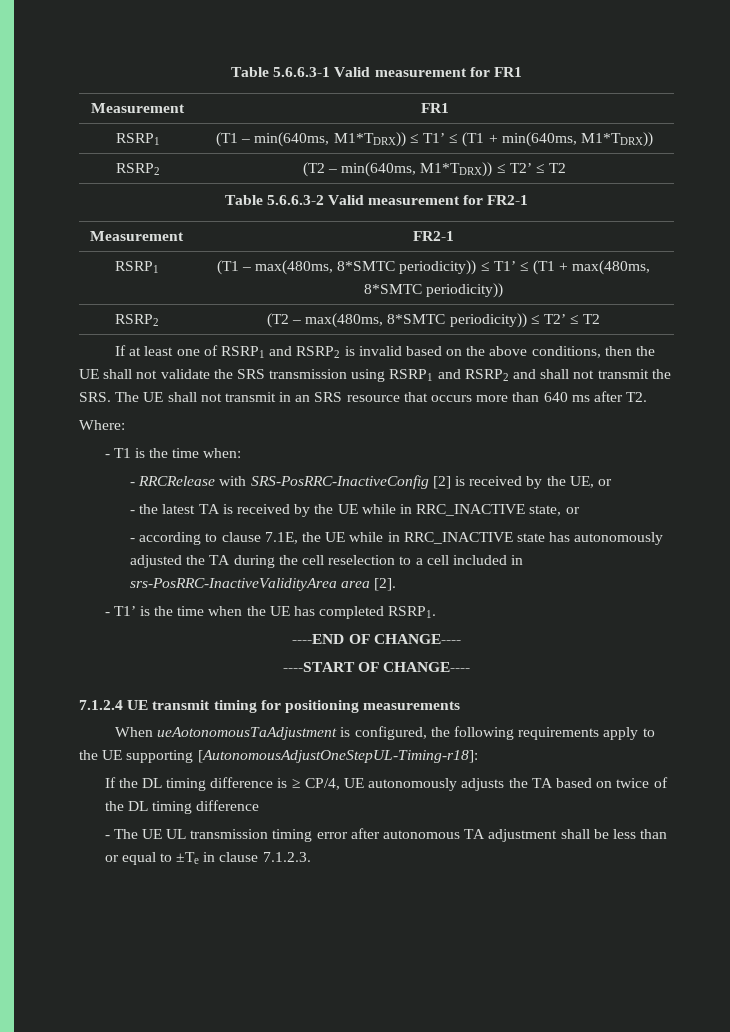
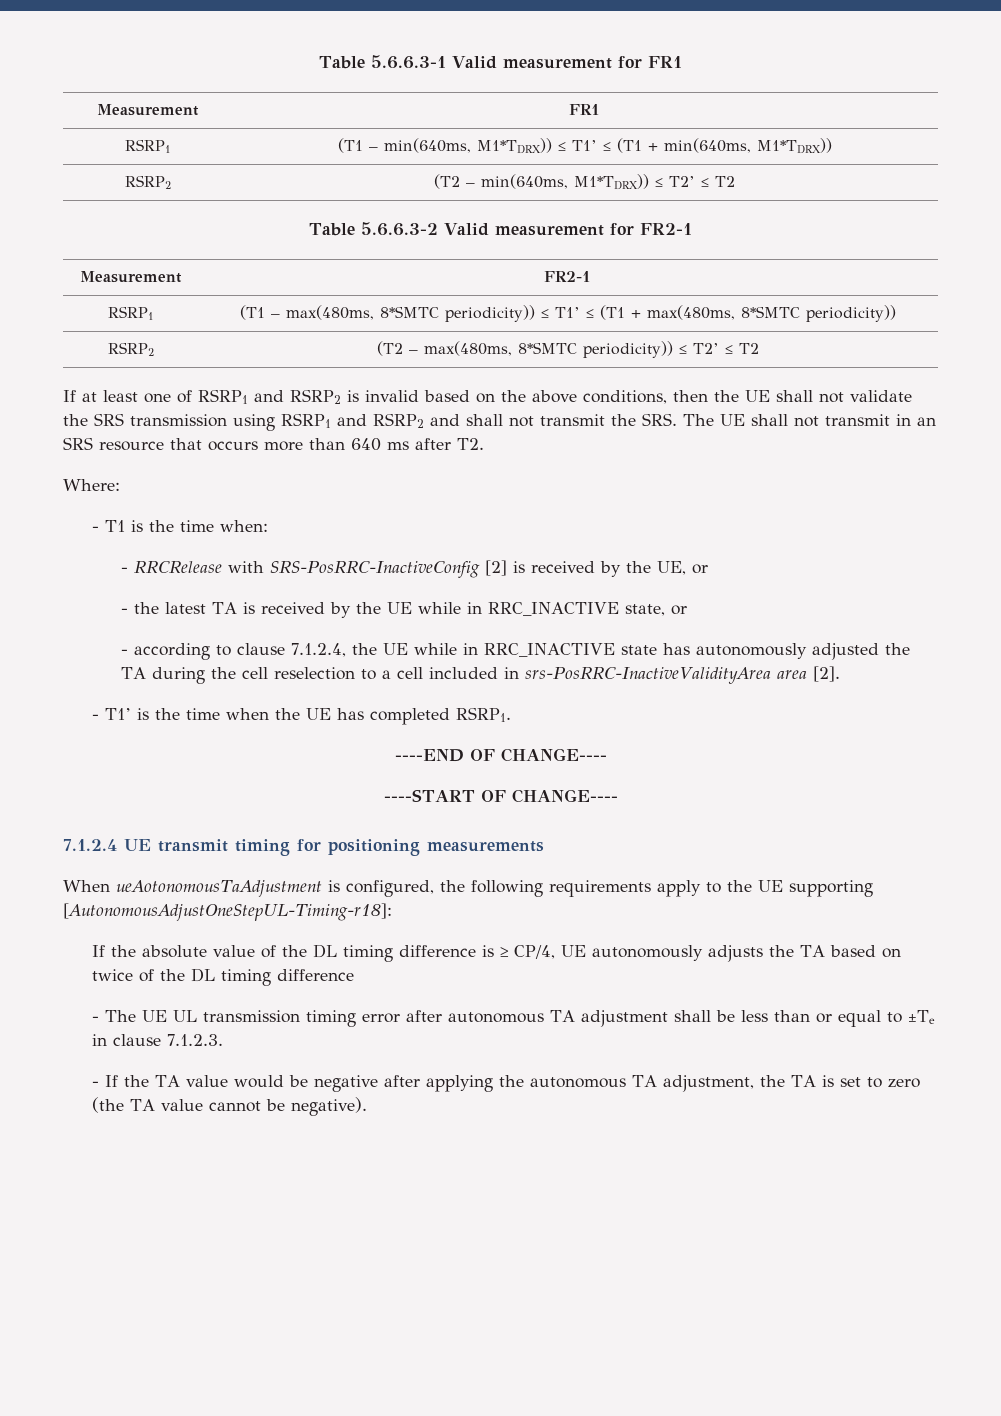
[264,532,298,544] 7.1E, -> [290,643,346,657] 7.1.2.4,
(138, 783) none -> [141,945,307,958] absolute value of the
(311, 857) none -> [91,1075,920,1092] [91,1097,367,1116] // - If the TA value would be negative after applying the autonomous TA adjustment, the TA is set to zero (the TA value cannot be negative).

